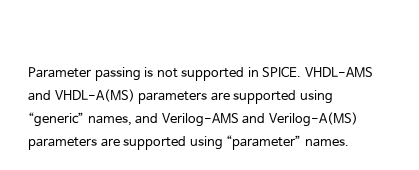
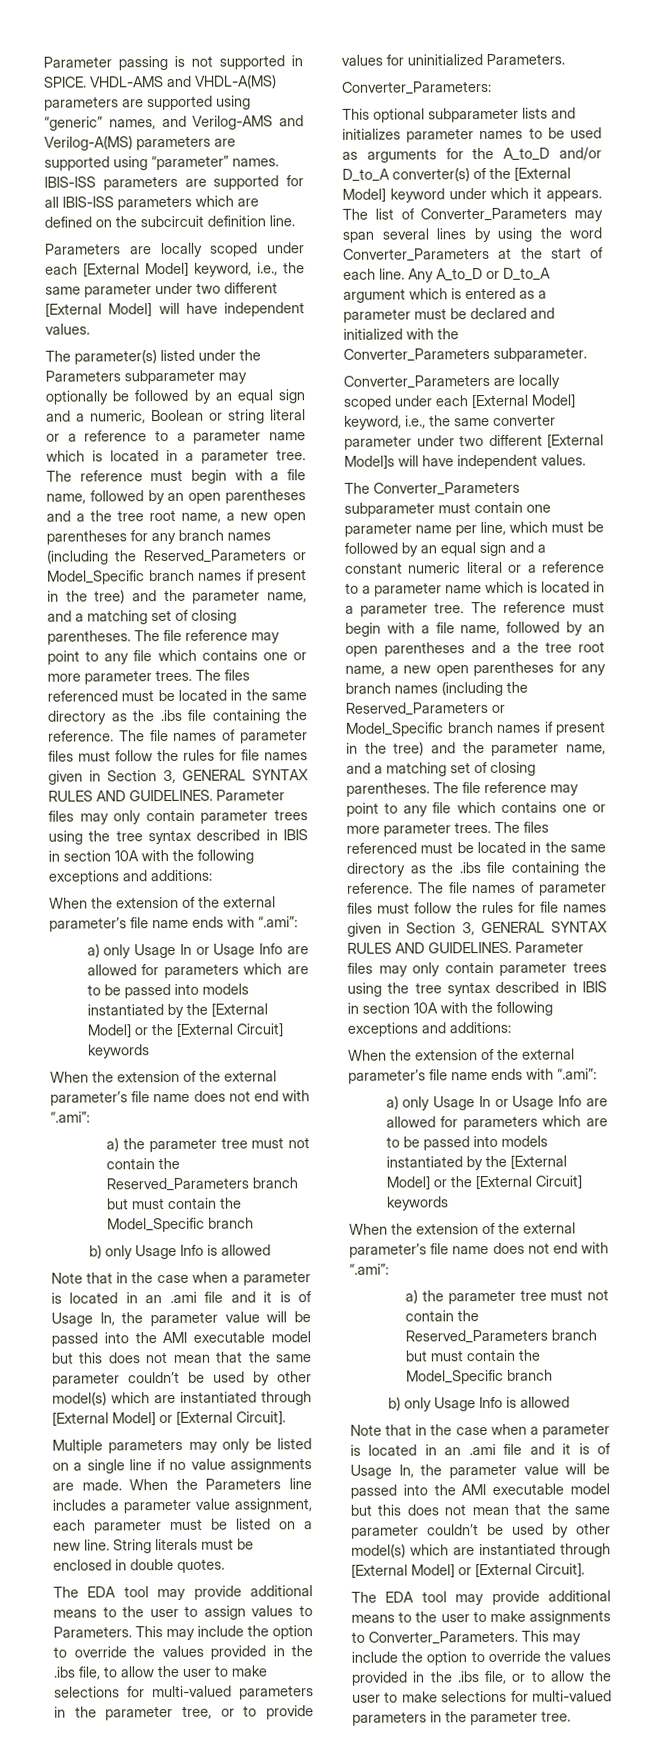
(349, 142) none -> [44,175,304,191] [44,195,259,211] [44,215,295,228] [45,242,305,258] [45,261,305,278] [45,282,278,298] [45,302,305,318] [45,323,90,335] [45,349,261,365] [45,369,247,385] [45,389,306,405] [46,409,306,424] [46,429,306,444] [46,449,306,464] [46,469,306,484] [46,489,306,505] [46,509,306,524] [46,529,271,545] [46,549,307,565] [47,569,307,585] [47,589,307,604] [47,609,237,625] [47,629,280,645] [47,649,307,665] [47,669,250,685] [47,689,307,702] [47,709,308,725] [48,729,308,744] [48,749,308,762] [48,769,309,785] [48,789,285,802] [48,809,308,825] [48,829,308,845] [48,849,254,864] [48,869,213,885] [49,896,276,909] [49,916,298,932] [86,943,309,959] [86,963,309,979] [86,983,249,999] [86,1002,268,1019] [86,1022,283,1039] [87,1044,150,1059] [50,1070,277,1083] [50,1090,310,1106] [50,1111,90,1123] [106,1137,310,1153] [106,1157,181,1170] [106,1177,299,1192] [107,1197,243,1210] [107,1217,255,1233] [88,1244,271,1260] [51,1271,311,1286] [51,1291,313,1304] [51,1311,311,1327] [51,1331,311,1347] [51,1351,312,1364] [52,1371,312,1387] [52,1391,312,1406] [52,1410,286,1427] [52,1438,312,1454] [52,1458,312,1474] [52,1478,312,1491] [52,1498,312,1514] [53,1518,313,1534] [53,1538,254,1554] [53,1558,225,1573] [53,1585,313,1601] [53,1605,313,1620] [53,1625,313,1641] [53,1645,313,1660] [53,1665,268,1680] [54,1685,314,1700] [54,1705,314,1721] [341,53,565,66] [341,80,492,95] [342,107,576,123] [342,127,602,143] [342,147,602,163] [342,166,571,182] [342,187,602,203] [342,207,603,222] [342,227,602,243] [343,247,604,262] [343,267,551,283] [343,287,547,303] [343,307,555,323] [343,328,459,340] [343,347,587,362] [343,374,560,389] [343,393,576,410] [344,414,556,430] [344,433,604,450] [344,454,586,470] [344,481,520,496] [344,501,551,517] [344,521,604,537] [344,541,546,557] [345,561,605,574] [345,581,605,597] [345,601,605,617] [345,621,605,637] [345,641,605,657] [345,661,606,677] [345,680,528,697] [345,701,505,716] [346,721,606,737] [346,741,606,756] [346,761,536,777] [346,781,579,797] [346,801,606,817] [346,821,549,837] [346,841,606,854] [346,861,606,877] [347,881,607,896] [347,901,607,914] [347,921,608,937] [347,941,584,954] [347,961,607,977] [347,981,607,997] [347,1001,553,1016] [347,1021,511,1037] [348,1048,575,1061] [348,1068,597,1084] [385,1095,608,1111] [385,1115,608,1131] [385,1135,548,1151] [385,1154,567,1171] [385,1174,582,1191] [386,1196,449,1211] [349,1222,576,1235] [349,1242,609,1258] [349,1263,389,1275] [405,1289,609,1305] [405,1310,480,1322] [405,1329,598,1344] [405,1349,542,1362] [406,1369,554,1385] [387,1396,570,1412] [350,1423,610,1438] [350,1443,611,1456] [350,1463,610,1479] [350,1483,610,1499] [350,1503,611,1516] [351,1523,611,1539] [351,1543,611,1558] [351,1562,585,1579] [351,1590,611,1606] [351,1610,611,1625] [351,1630,581,1645] [351,1650,611,1666] [351,1670,612,1686] [352,1690,612,1703] [352,1710,571,1726] IBIS-ISS parameters are supported for all IBIS-ISS parameters which are defined on the subcircuit definition line. // Parameters are locally scoped under each [External Model] keyword, i.e., the same parameter under two different [External Model] will have independent values. // The parameter(s) listed under the Parameters subparameter may optionally be followed by an equal sign and a numeric, Boolean or string literal or a reference to a parameter name which is located in a parameter tree. The reference must begin with a file name, followed by an open parentheses and a the tree root name, a new open parentheses for any branch names (including the Reserved_Parameters or Model_Specific branch names if present in the tree) and the parameter name, and a matching set of closing parentheses. The file reference may point to any file which contains one or more parameter trees. The files referenced must be located in the same directory as the .ibs file containing the reference. The file names of parameter files must follow the rules for file names given in Section 3, GENERAL SYNTAX RULES AND GUIDELINES. Parameter files may only contain parameter trees using the tree syntax described in IBIS in section 10A with the following exceptions and additions: // When the extension of the external parameter’s file name ends with “.ami”: // a) only Usage In or Usage Info are allowed for parameters which are to be passed into models instantiated by the [External Model] or the [External Circuit] keywords // When the extension of the external parameter’s file name does not end with “.ami”: // a) the parameter tree must not contain the Reserved_Parameters branch but must contain the Model_Specific branch // b) only Usage Info is allowed // Note that in the case when a parameter is located in an .ami file and it is of Usage In, the parameter value will be passed into the AMI executable model but this does not mean that the same parameter couldn’t be used by other model(s) which are instantiated through [External Model] or [External Circuit]. // Multiple parameters may only be listed on a single line if no value assignments are made. When the Parameters line includes a parameter value assignment, each parameter must be listed on a new line. String literals must be enclosed in double quotes. // The EDA tool may provide additional means to the user to assign values to Parameters. This may include the option to override the values provided in the .ibs file, to allow the user to make selections for multi-valued parameters in the parameter tree, or to provide values for uninitialized Parameters. // Converter_Parameters: // This optional subparameter lists and initializes parameter names to be used as arguments for the A_to_D and/or D_to_A converter(s) of the [External Model] keyword under which it appears. The list of Converter_Parameters may span several lines by using the word Converter_Parameters at the start of each line. Any A_to_D or D_to_A argument which is entered as a parameter must be declared and initialized with the Converter_Parameters subparameter. // Converter_Parameters are locally scoped under each [External Model] keyword, i.e., the same converter parameter under two different [External Model]s will have independent values. // The Converter_Parameters subparameter must contain one parameter name per line, which must be followed by an equal sign and a constant numeric literal or a reference to a parameter name which is located in a parameter tree. The reference must begin with a file name, followed by an open parentheses and a the tree root name, a new open parentheses for any branch names (including the Reserved_Parameters or Model_Specific branch names if present in the tree) and the parameter name, and a matching set of closing parentheses. The file reference may point to any file which contains one or more parameter trees. The files referenced must be located in the same directory as the .ibs file containing the reference. The file names of parameter files must follow the rules for file names given in Section 3, GENERAL SYNTAX RULES AND GUIDELINES. Parameter files may only contain parameter trees using the tree syntax described in IBIS in section 10A with the following exceptions and additions: // When the extension of the external parameter’s file name ends with “.ami”: // a) only Usage In or Usage Info are allowed for parameters which are to be passed into models instantiated by the [External Model] or the [External Circuit] keywords // When the extension of the external parameter’s file name does not end with “.ami”: // a) the parameter tree must not contain the Reserved_Parameters branch but must contain the Model_Specific branch // b) only Usage Info is allowed // Note that in the case when a parameter is located in an .ami file and it is of Usage In, the parameter value will be passed into the AMI executable model but this does not mean that the same parameter couldn’t be used by other model(s) which are instantiated through [External Model] or [External Circuit]. // The EDA tool may provide additional means to the user to make assignments to Converter_Parameters. This may include the option to override the values provided in the .ibs file, or to allow the user to make selections for multi-valued parameters in the parameter tree.

